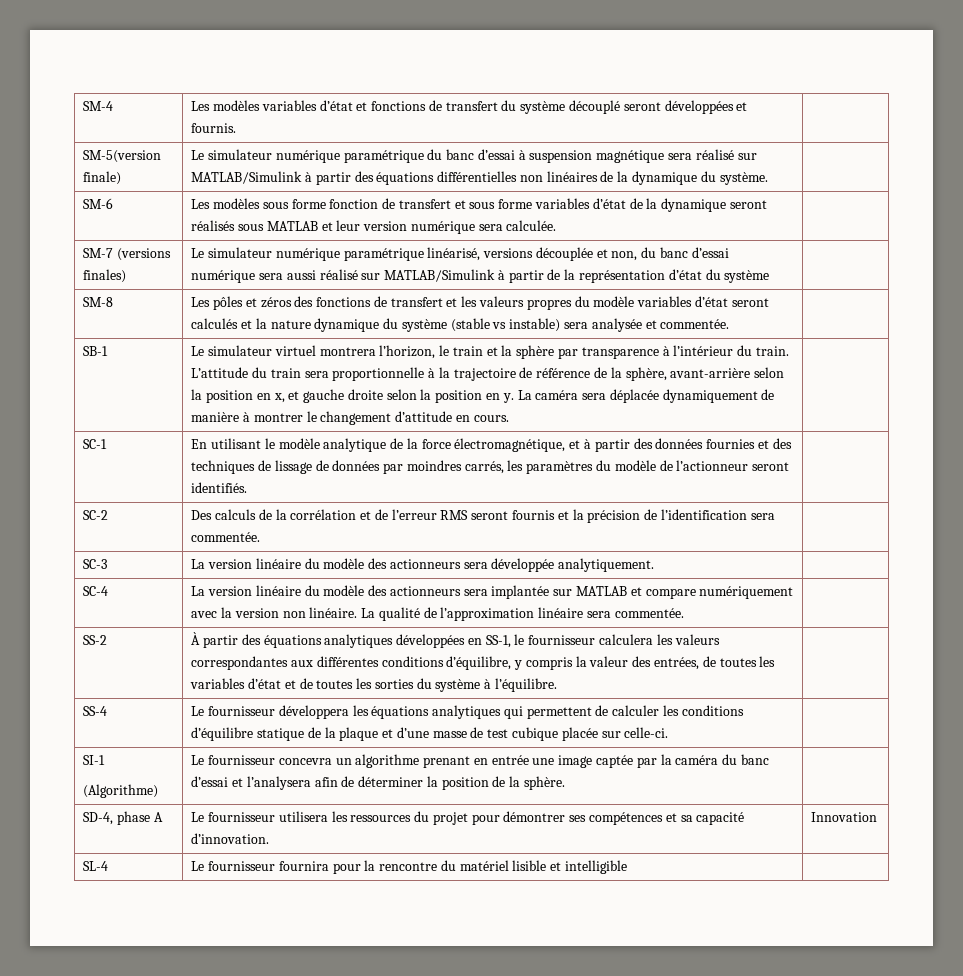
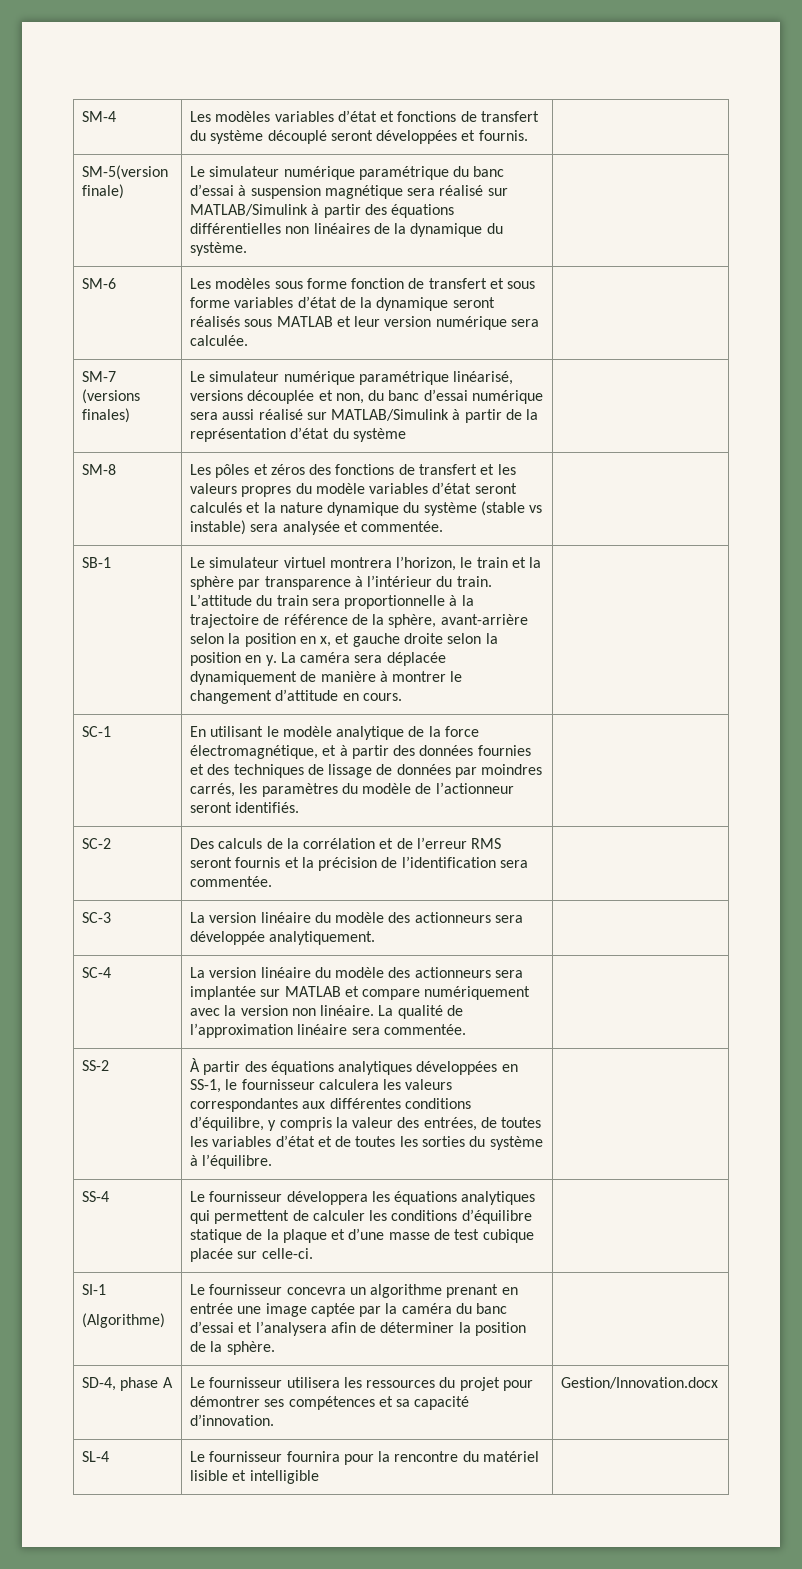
[811,812,878,822] Innovation -> [560,1377,718,1389] Gestion/Innovation.docx

